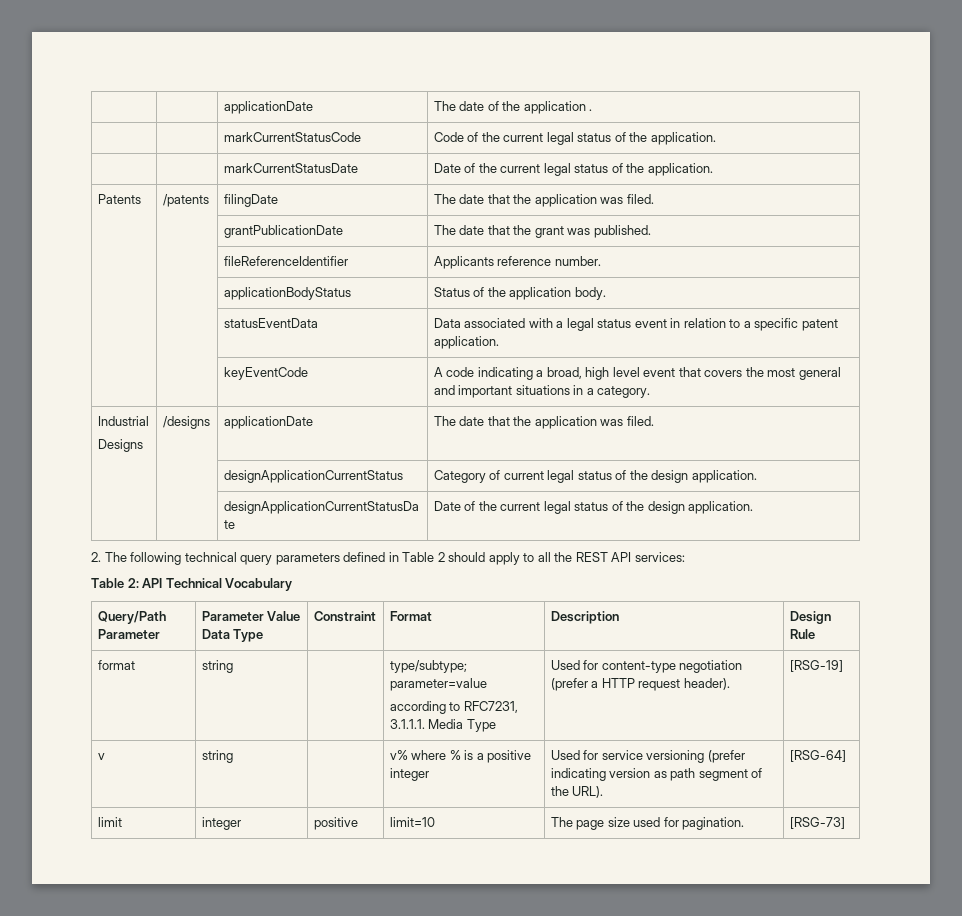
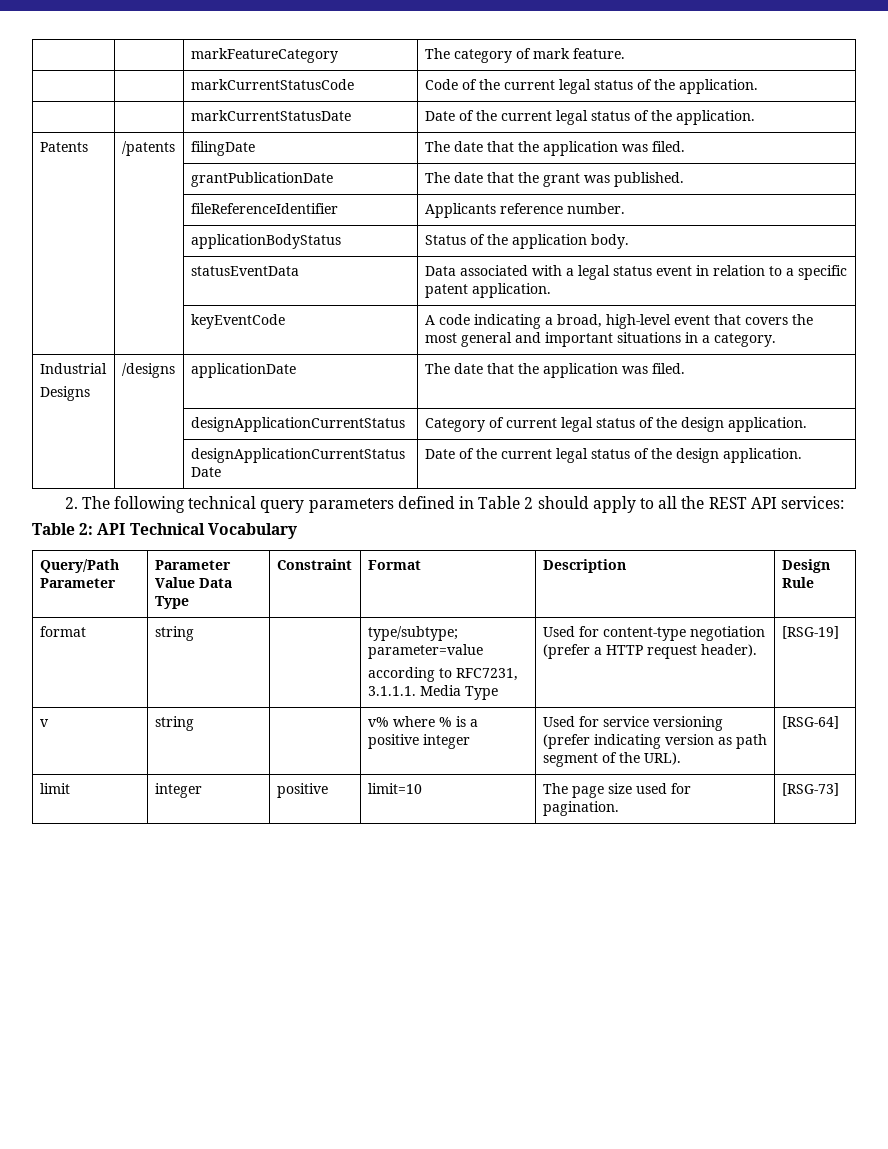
[223,101,313,114] [433,101,593,114] | | applicationDate | The date of the application . -> [190,48,338,63] [424,48,625,63] | | markFeatureCategory | The category of mark feature.
[585,367,640,380] high level -> [605,314,671,329] high-level

